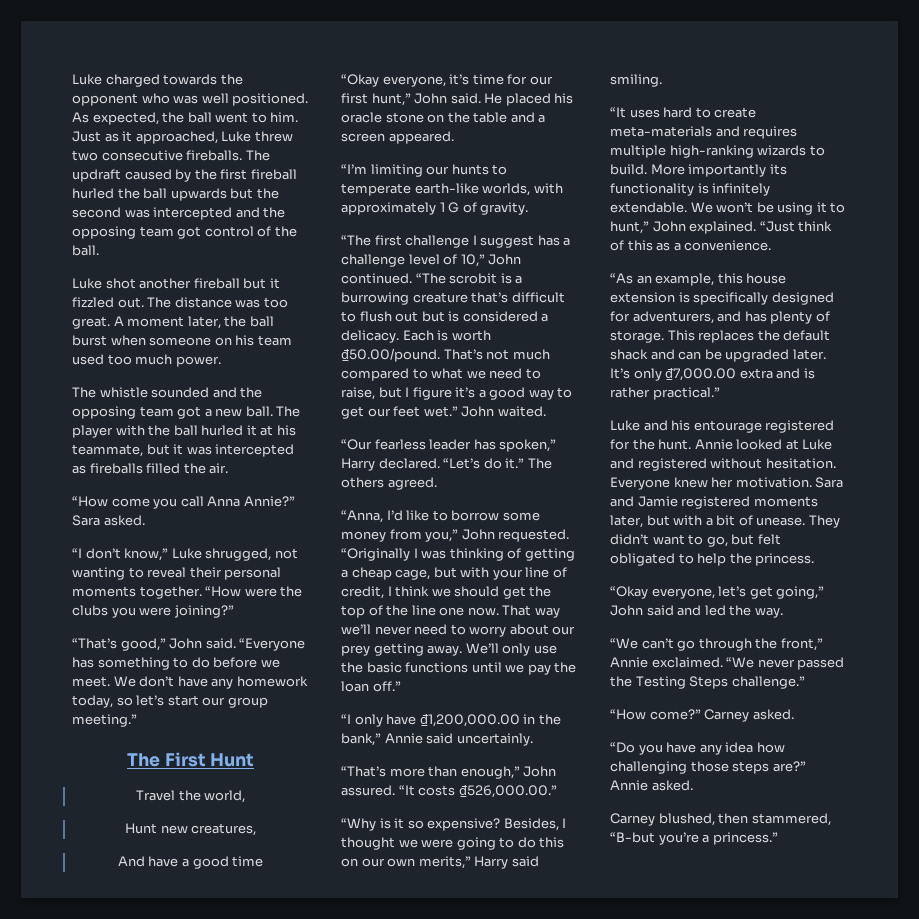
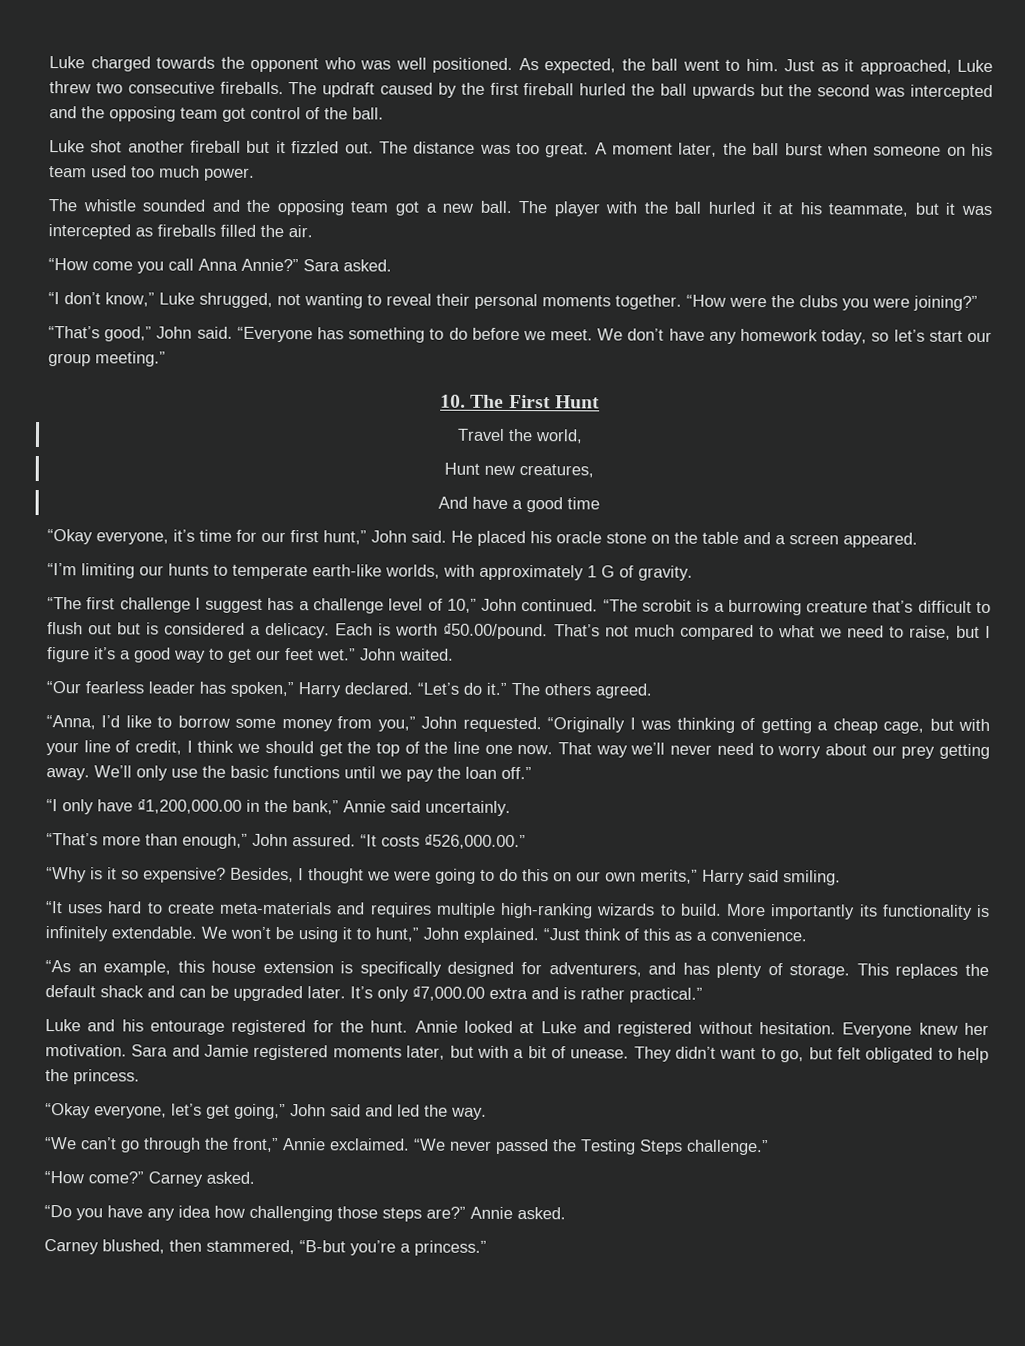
(137, 720) none -> [440,394,467,408] 10.

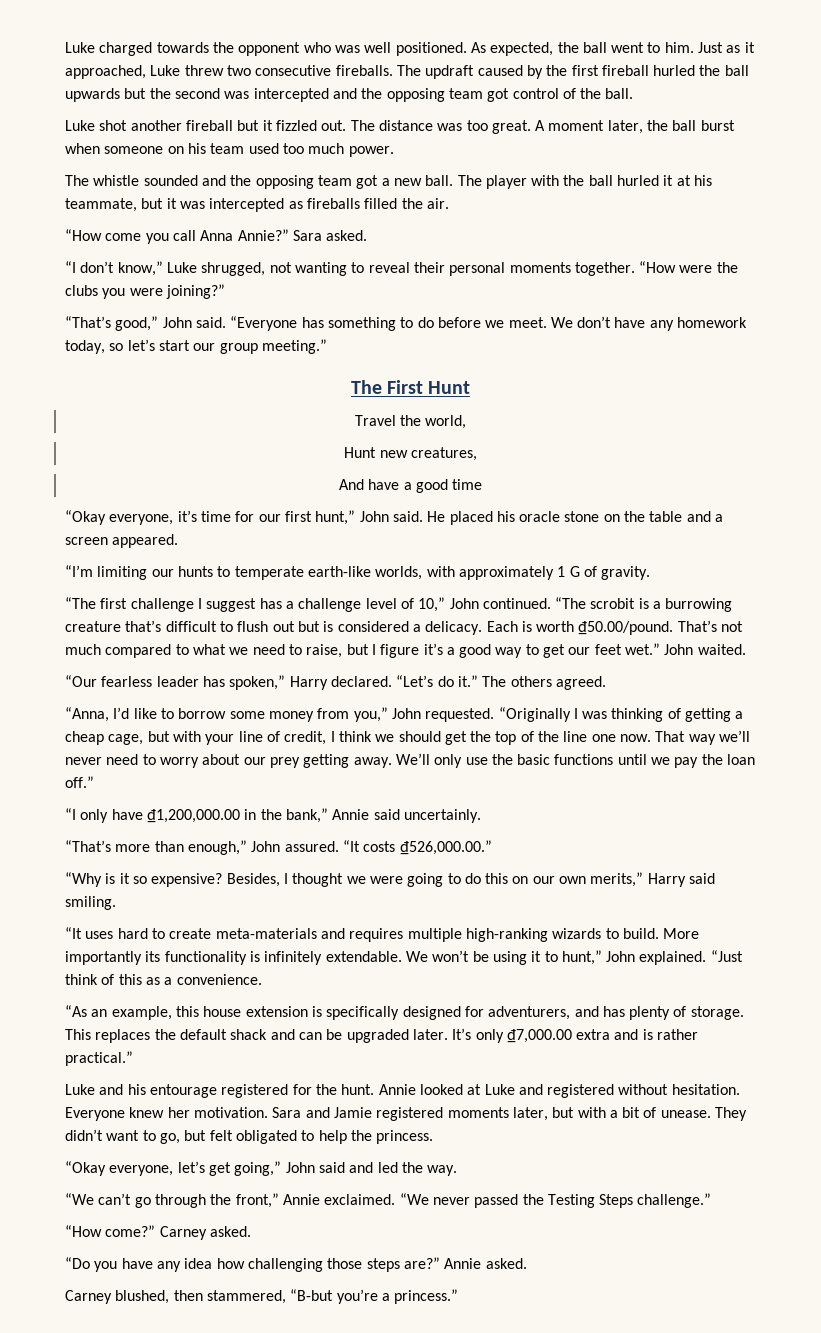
[440,394,467,408] 10. -> (327, 346) none

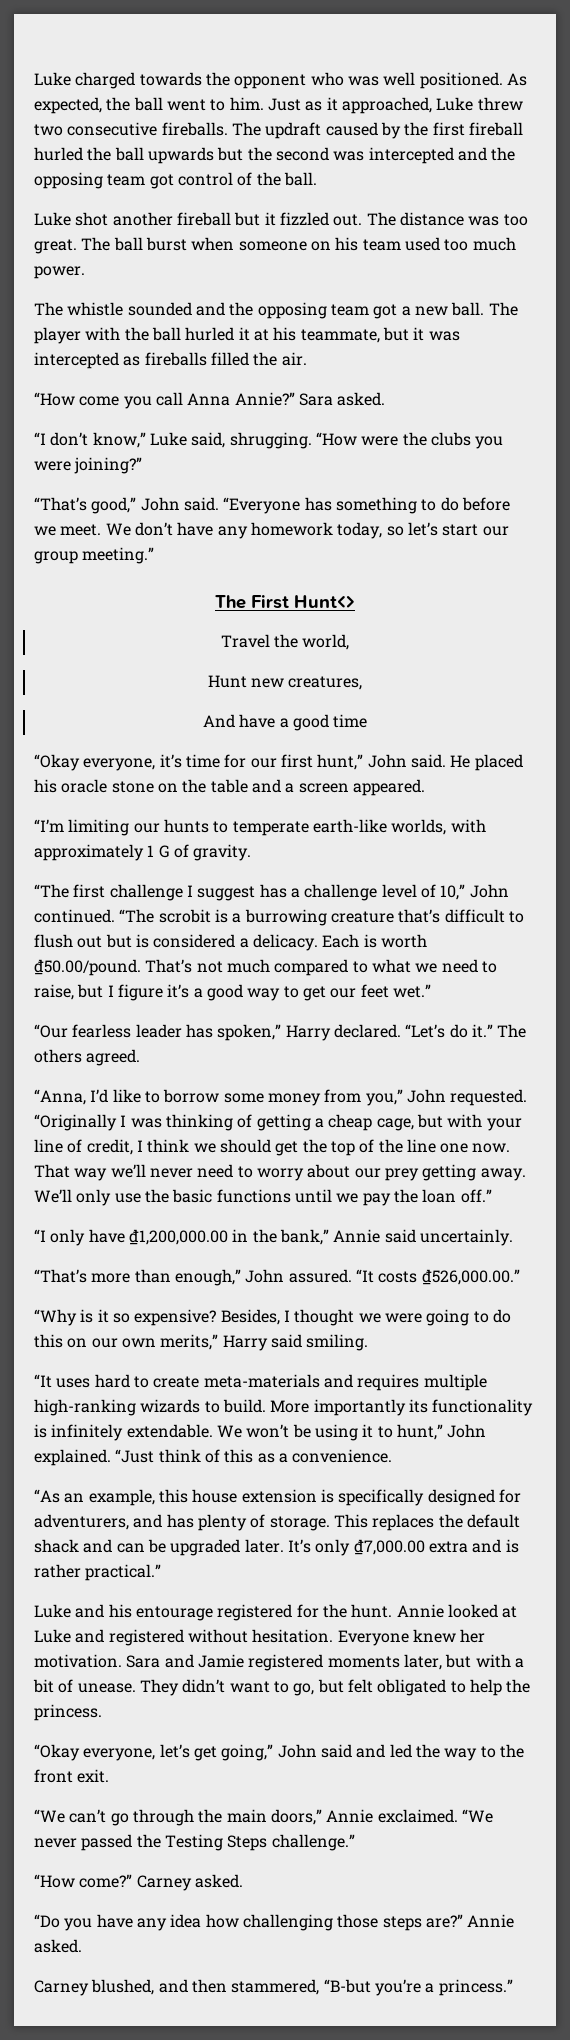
[535,120,669,134] A moment later, the -> [81,237,111,251] The
[201,262,635,276] shrugged, not wanting to reveal their personal moments together. -> [191,432,312,449] said, shrugging.
[428,381,471,394] Hunt -> [294,595,355,608] Hunt<>
[664,644,746,655] John waited. -> (431, 991) none
[427,1165,458,1176] way. -> [444,1744,524,1761] [34,1769,110,1783] way to the front exit.
[235,1193,279,1208] front,” -> [226,1809,322,1825] main doors,”
(170, 1297) none -> [158,1979,188,1993] and

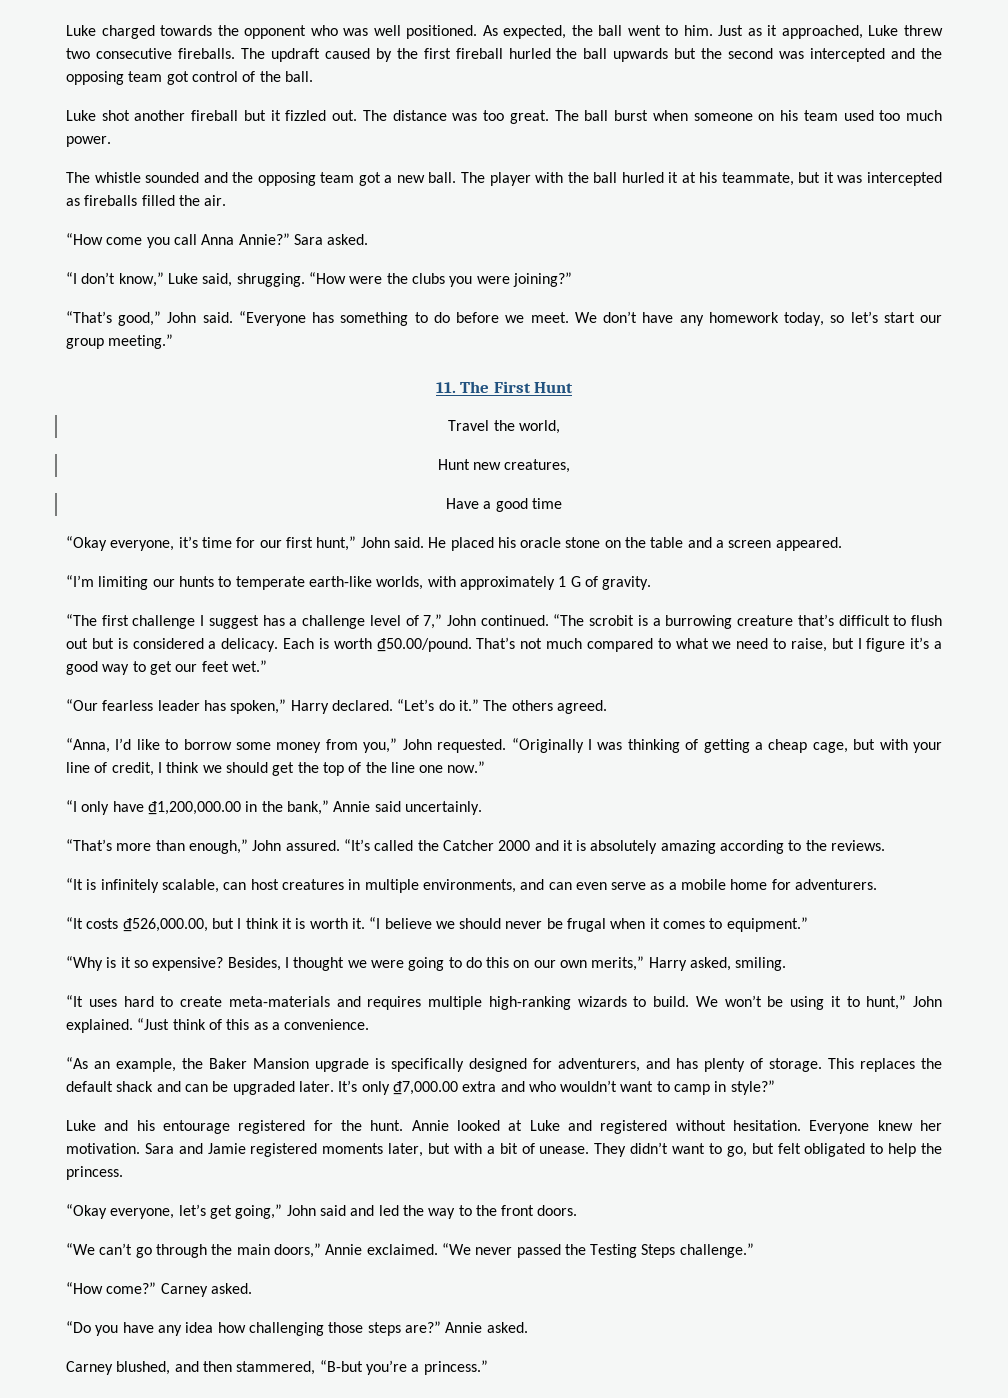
(155, 555) none -> [435,382,456,393] 11.
[294,595,355,608] Hunt<> -> [534,382,574,393] Hunt
[202,714,276,728] And have -> [446,498,480,509] Have
[440,884,466,900] 10,” -> [423,614,443,629] 7,”
[472,1143,511,1153] [34,1164,526,1181] [34,1189,492,1206] now. That way we’ll never need to worry about our prey getting away. We’ll only use the basic functions until we pay the loan off.” -> [447,761,486,773] now.”
[355,1269,520,1285] “It costs ₫526,000.00.” -> [343,839,886,854] [66,878,878,893] [66,917,808,932] “It’s called the Catcher 2000 and it is absolutely amazing according to the reviews. // “It is infinitely scalable, can host creatures in multiple environments, and can even serve as a mobile home for adventurers. // “It costs ₫526,000.00, but I think it is worth it. “I believe we should never be frugal when it comes to equipment.”
[270,1334,302,1348] said -> [690,957,732,971] asked,
[270,1399,534,1416] [34,1424,213,1441] More importantly its functionality is infinitely extendable. -> (689, 1001) none
[158,1489,317,1503] this house extension -> [182,1058,369,1072] the Baker Mansion upgrade
[505,1539,519,1553] [34,1564,162,1581] is rather practical.” -> [528,1080,775,1095] who wouldn’t want to camp in style?”
[77,1769,110,1783] exit. -> [537,1205,578,1216] doors.

